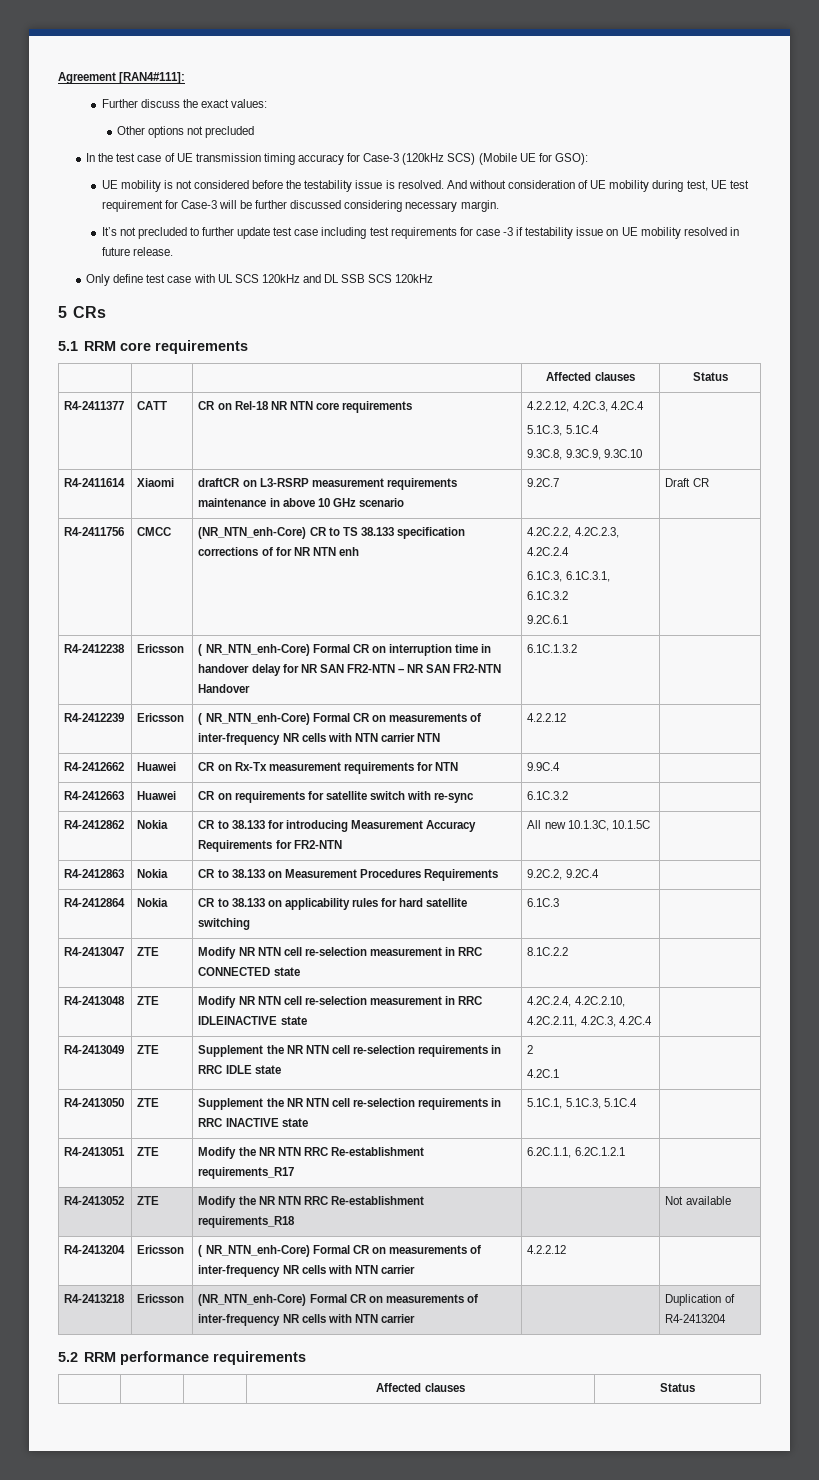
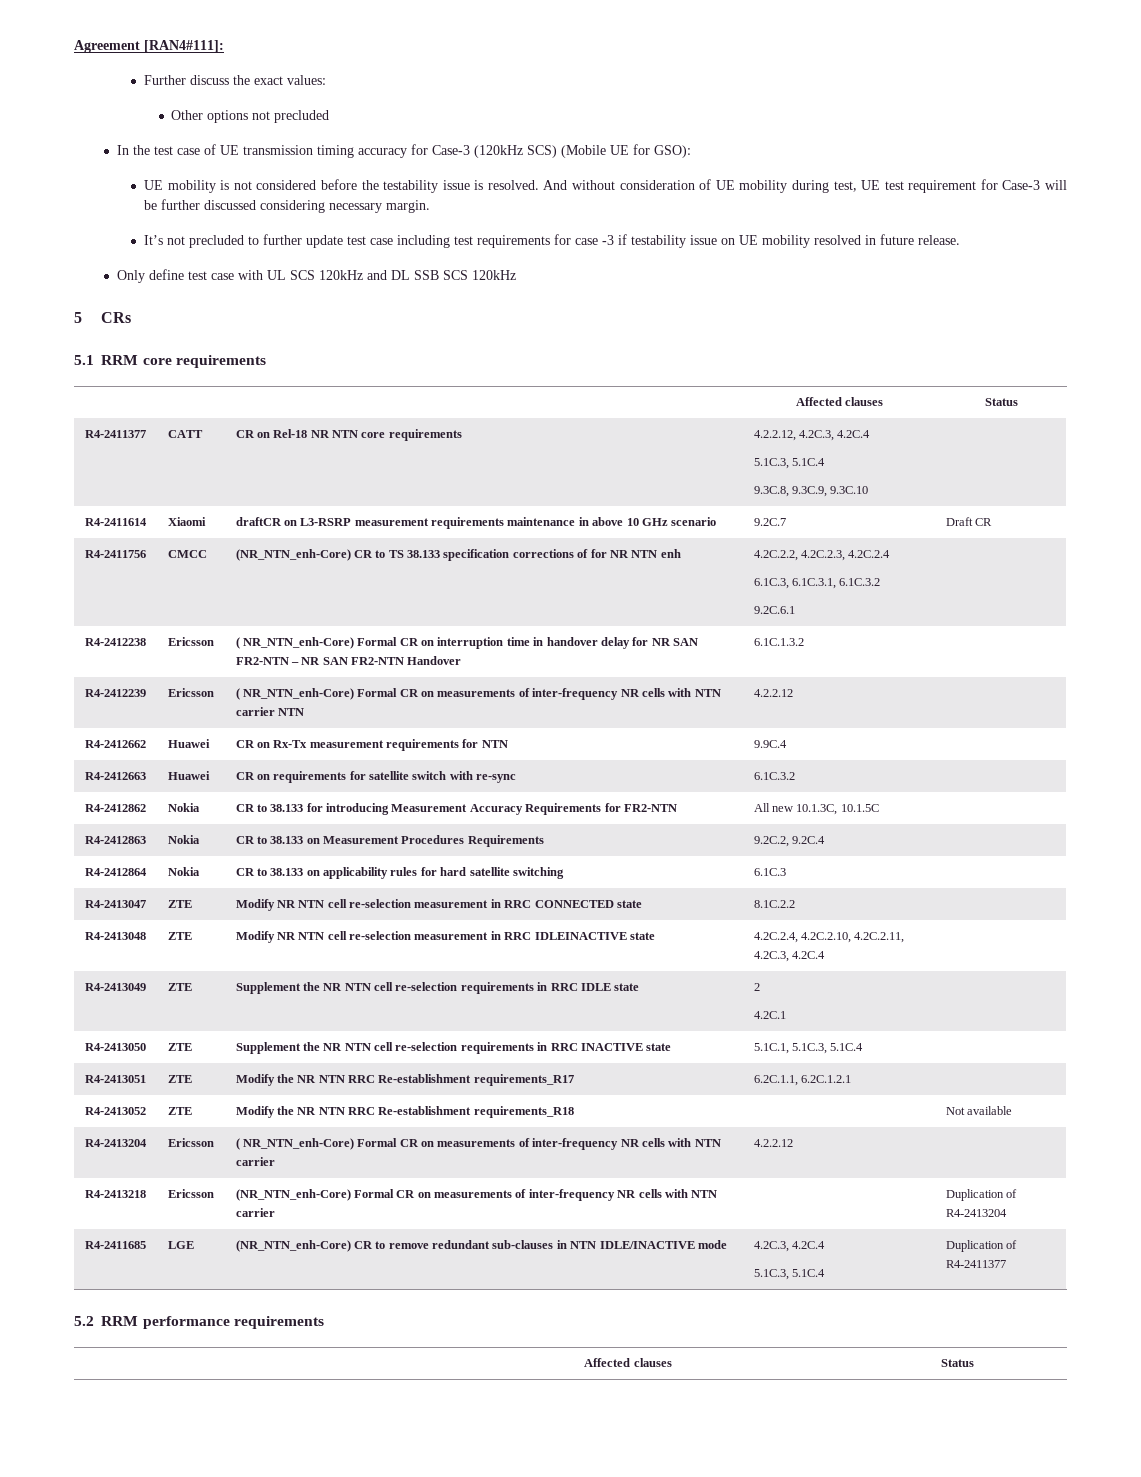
(727, 1318) none -> [84,1241,146,1249] [167,1241,194,1249] [235,1240,727,1252] [753,1241,825,1252] [753,1269,825,1280] [945,1240,1017,1252] [945,1260,1006,1268] // R4-2411685 | LGE | (NR_NTN_enh-Core) CR to remove redundant sub-clauses in NTN IDLE/INACTIVE mode | 4.2C.3, 4.2C.4 // 5.1C.3, 5.1C.4 | Duplication of R4-2411377

